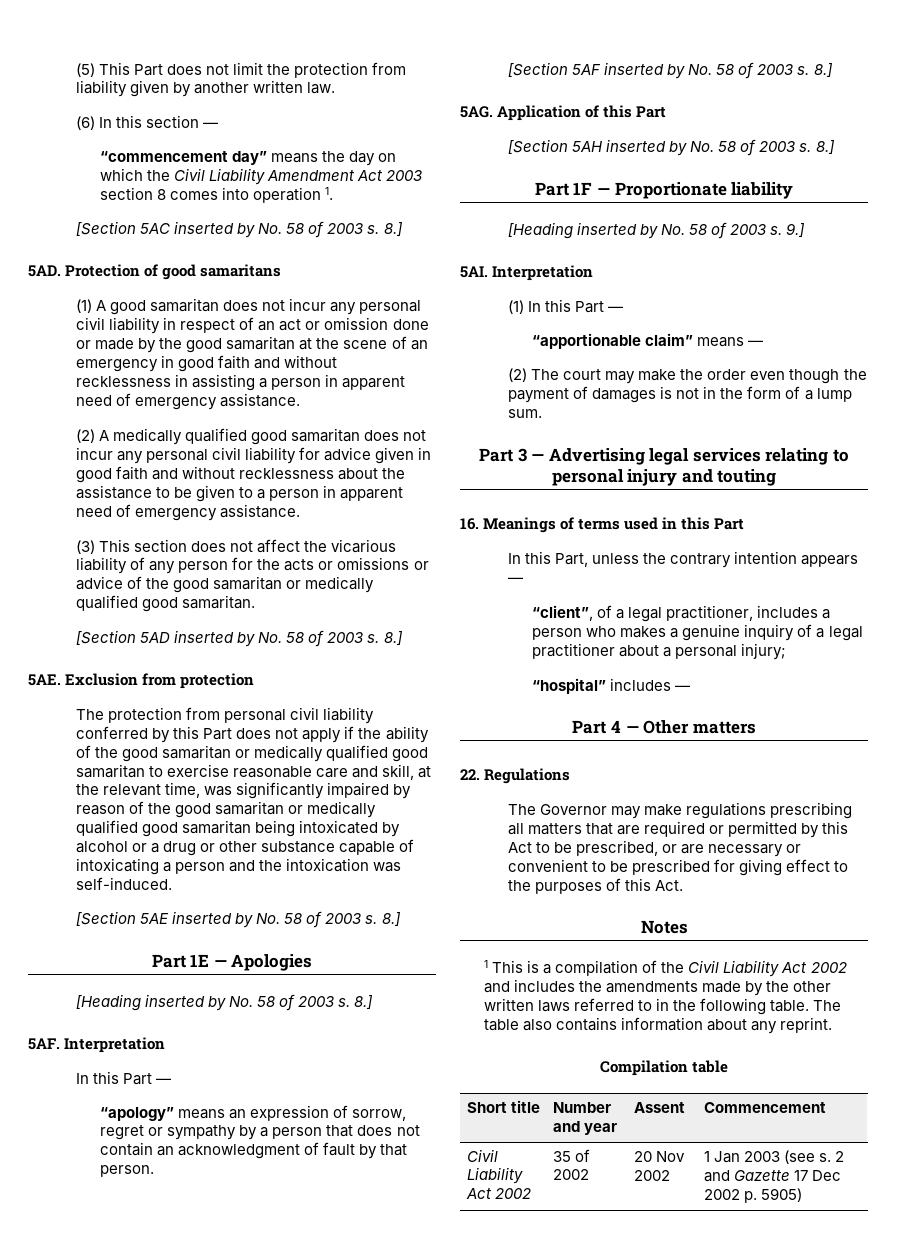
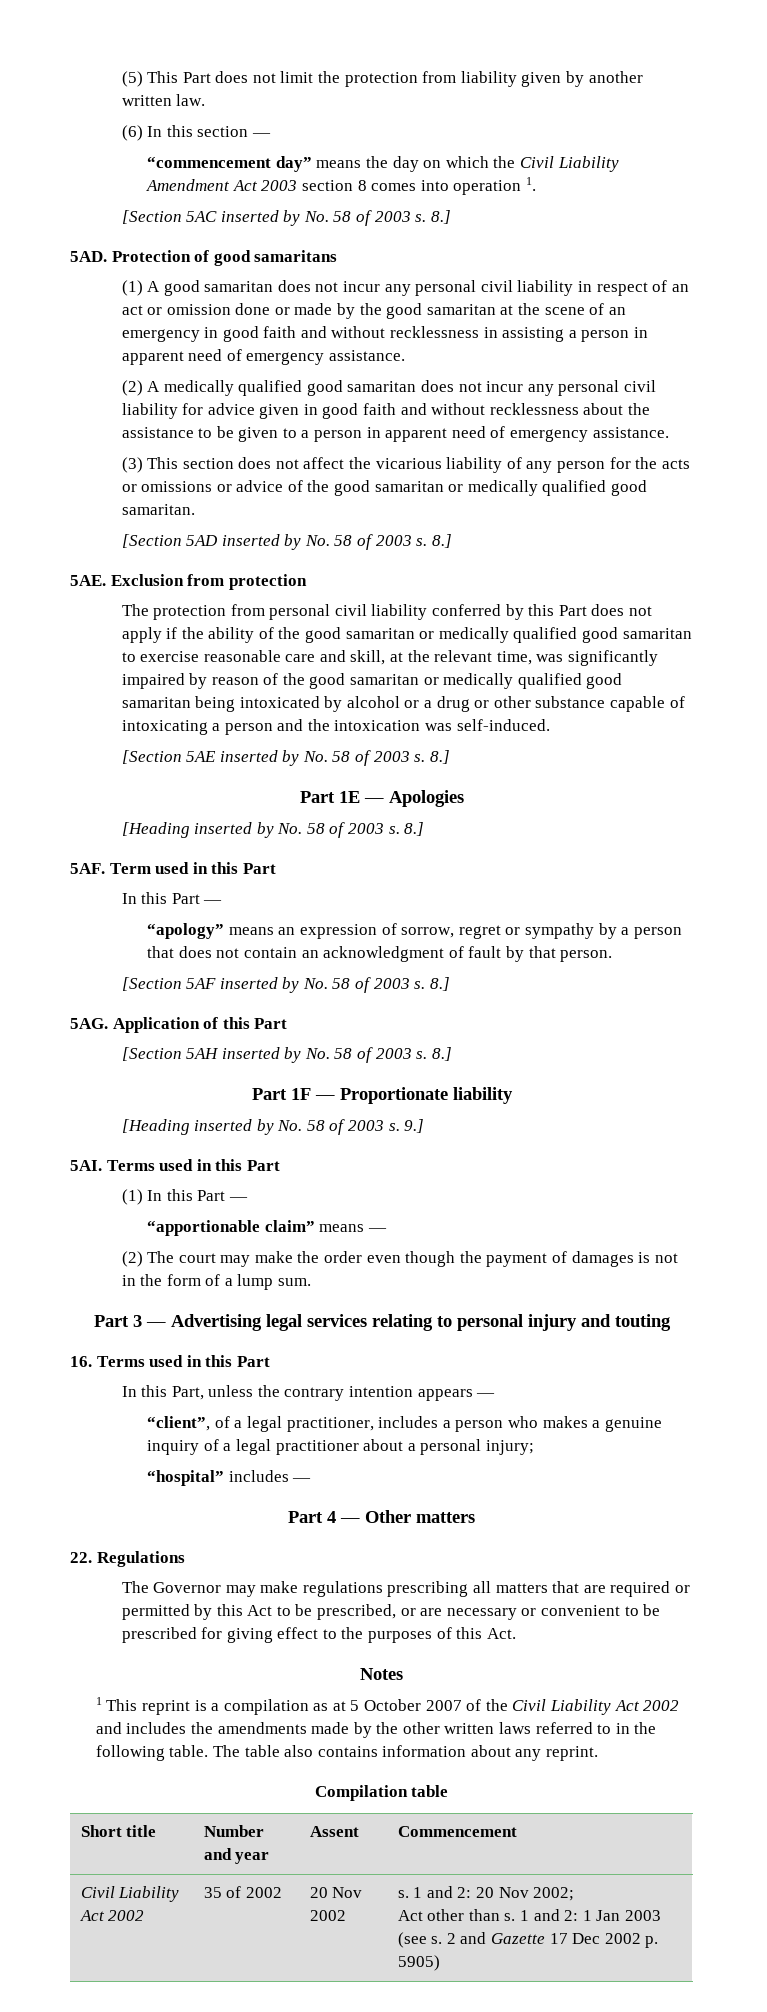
[64,1037,166,1053] Interpretation -> [109,862,276,874] Term used in this Part
[492,265,594,281] Interpretation -> [106,1159,280,1171] Terms used in this Part
[483,517,621,533] Meanings of terms -> [96,1356,145,1367] Terms
(524, 966) none -> [141,1700,190,1715] reprint
(639, 968) none -> [313,1699,462,1711] as at 5 October 2007
(670, 1175) none -> [397,1886,575,1901] [397,1909,579,1921] s. 1 and 2: 20 Nov 2002; // Act other than s. 1 and 2:

